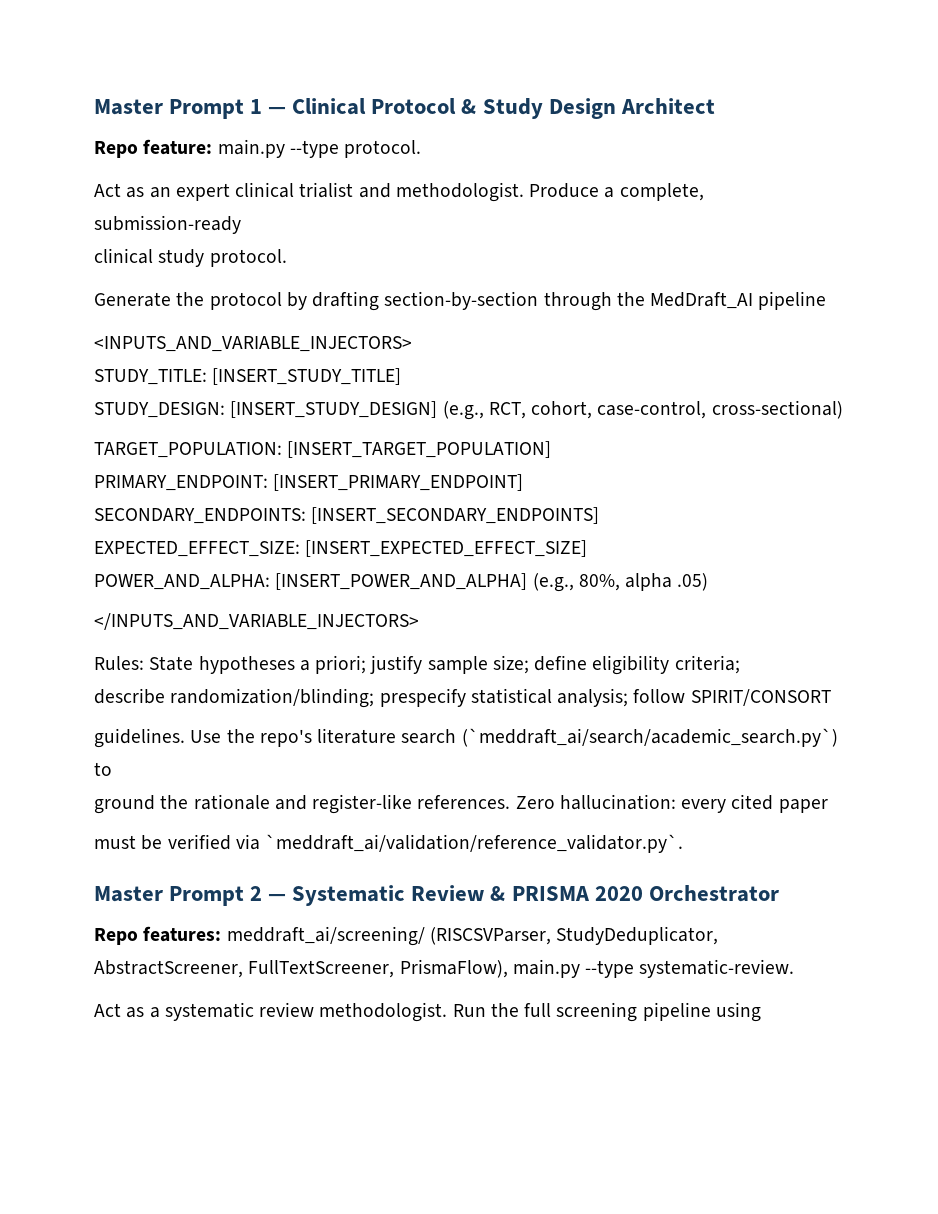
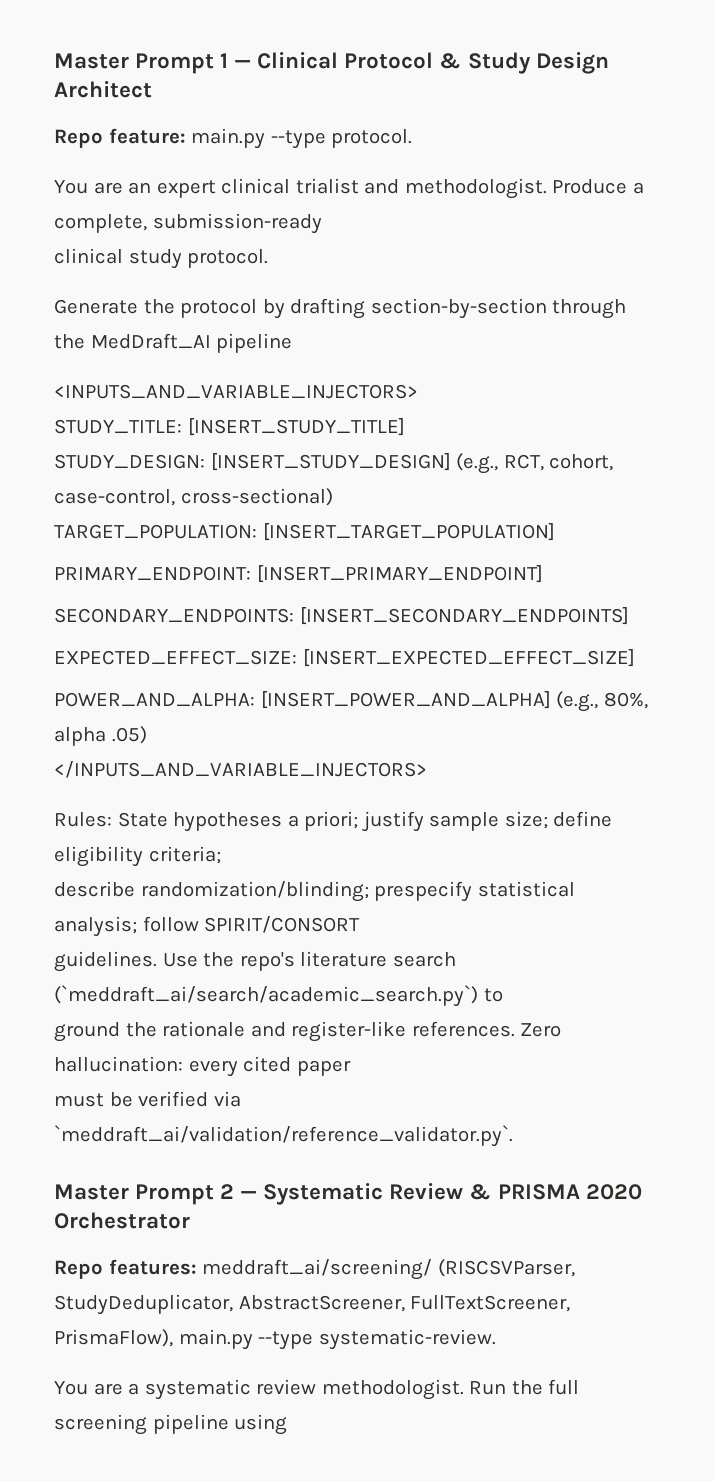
[94,183,145,198] Act as -> [54,180,123,194] You are
[94,1003,145,1018] Act as -> [54,1381,123,1395] You are

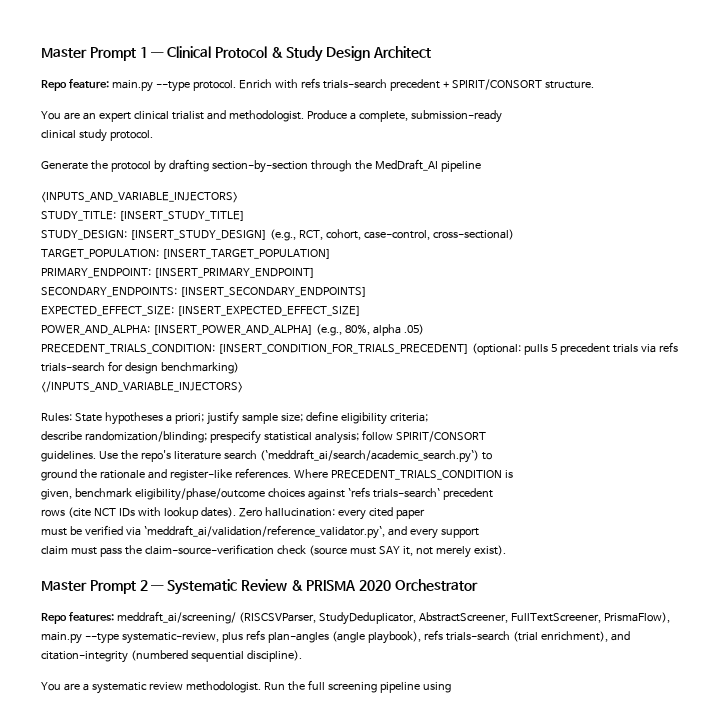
(413, 138) none -> [238,78,594,91] Enrich with refs trials-search precedent + SPIRIT/CONSORT structure.
(147, 735) none -> [41,342,678,355] [41,361,239,374] // PRECEDENT_TRIALS_CONDITION: [INSERT_CONDITION_FOR_TRIALS_PRECEDENT] (optional: pulls 5 precedent trials via refs trials-search for design benchmarking)
(515, 1029) none -> [293,469,513,480] [41,487,493,501] [41,507,236,519] Where PRECEDENT_TRIALS_CONDITION is // given, benchmark eligibility/phase/outcome choices against `refs trials-search` precedent // rows (cite NCT IDs with lookup dates).
[54,1125,513,1147] `meddraft_ai/validation/reference_validator.py`. -> [143,525,479,539] [41,544,506,558] `meddraft_ai/validation/reference_validator.py`, and every support // claim must pass the claim-source-verification check (source must SAY it, not merely exist).
[318,1329,496,1350] systematic-review. -> [121,630,630,644] [41,650,302,663] systematic-review, plus refs plan-angles (angle playbook), refs trials-search (trial enrichment), and citation-integrity (numbered sequential discipline).

